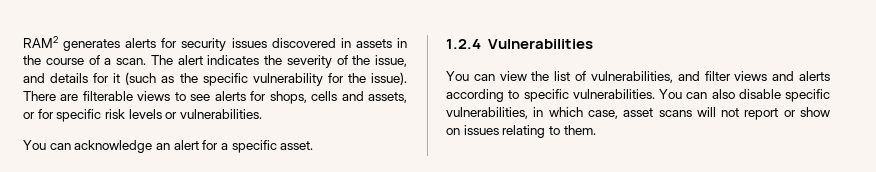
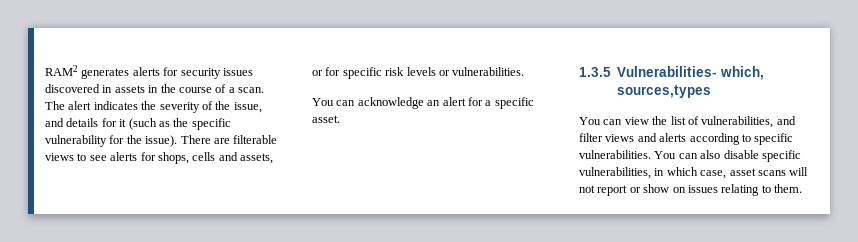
[446,39,593,49] 1.2.4 Vulnerabilities -> [579,66,765,80] [617,85,712,98] 1.3.5 Vulnerabilities- which, sources,types

